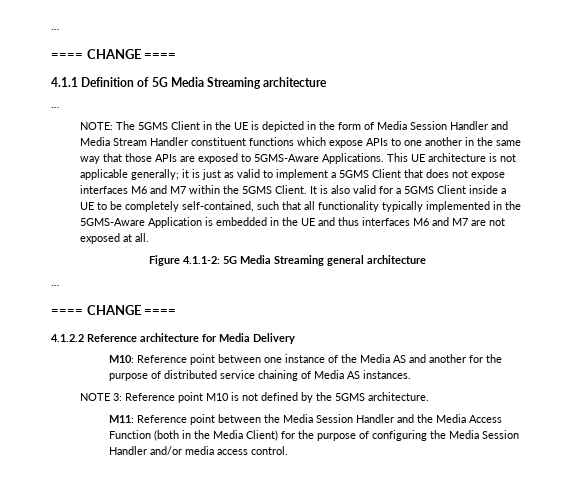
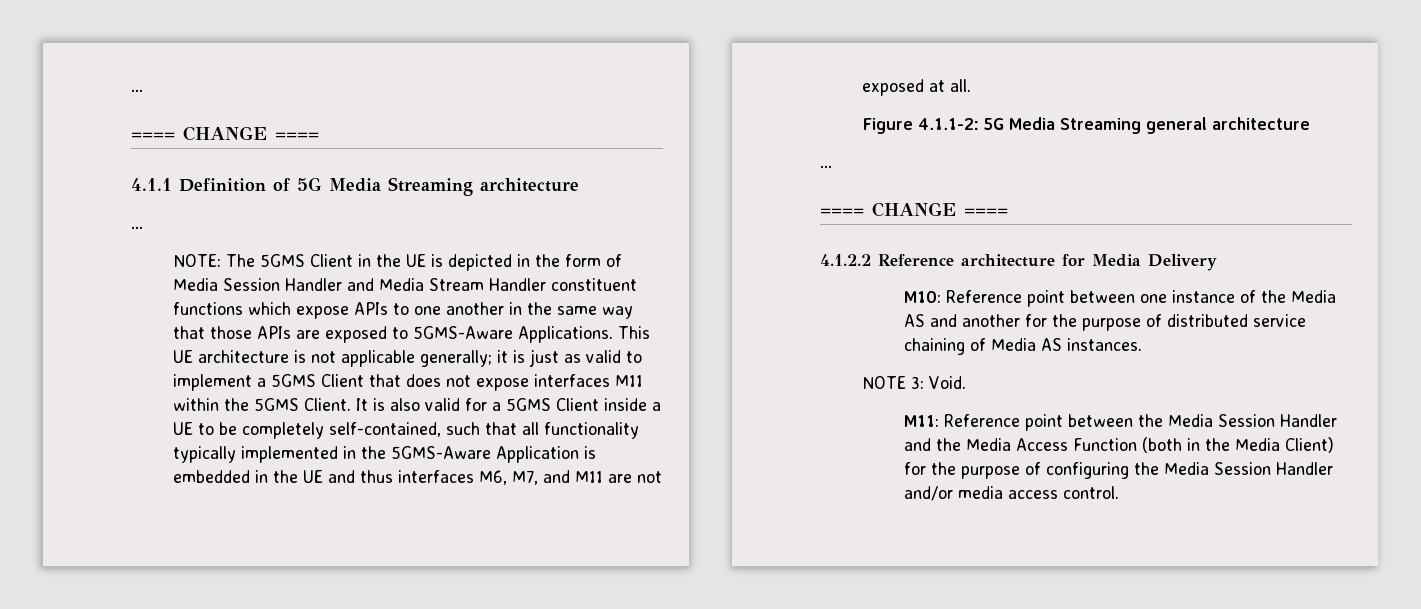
[131,185,187,194] M6 and M7 -> [614,375,643,387] M11
[413,217,469,226] M6 and M7 -> [478,470,603,485] M6, M7, and M11
[125,392,430,403] Reference point M10 is not defined by the 5GMS architecture. -> [928,376,966,389] Void.

